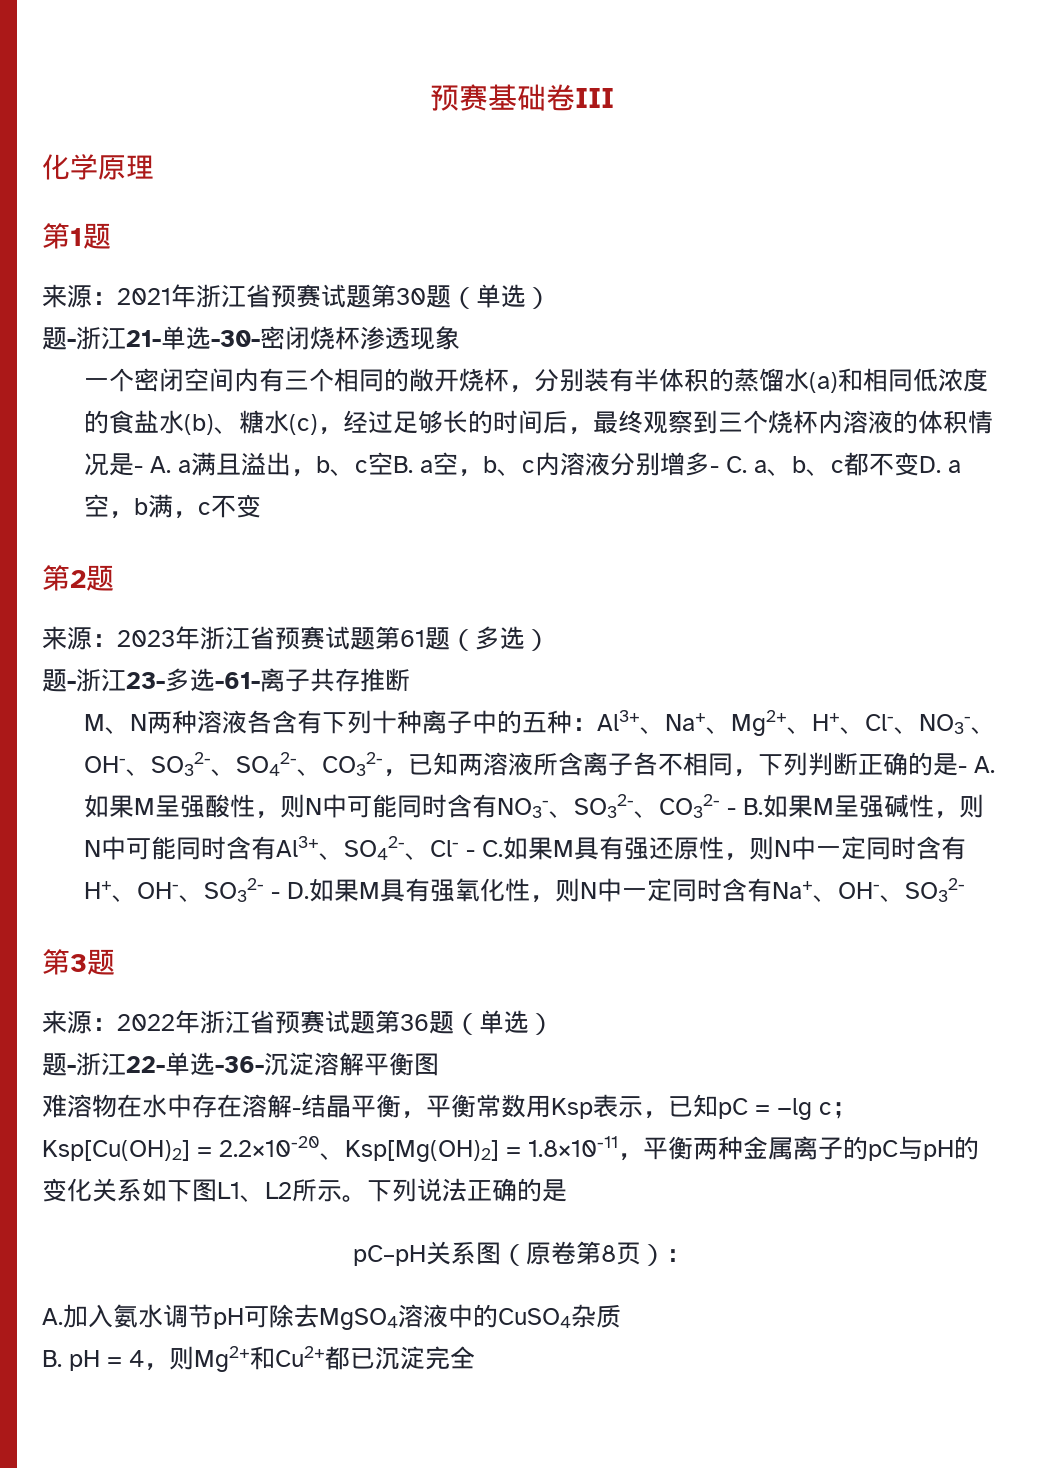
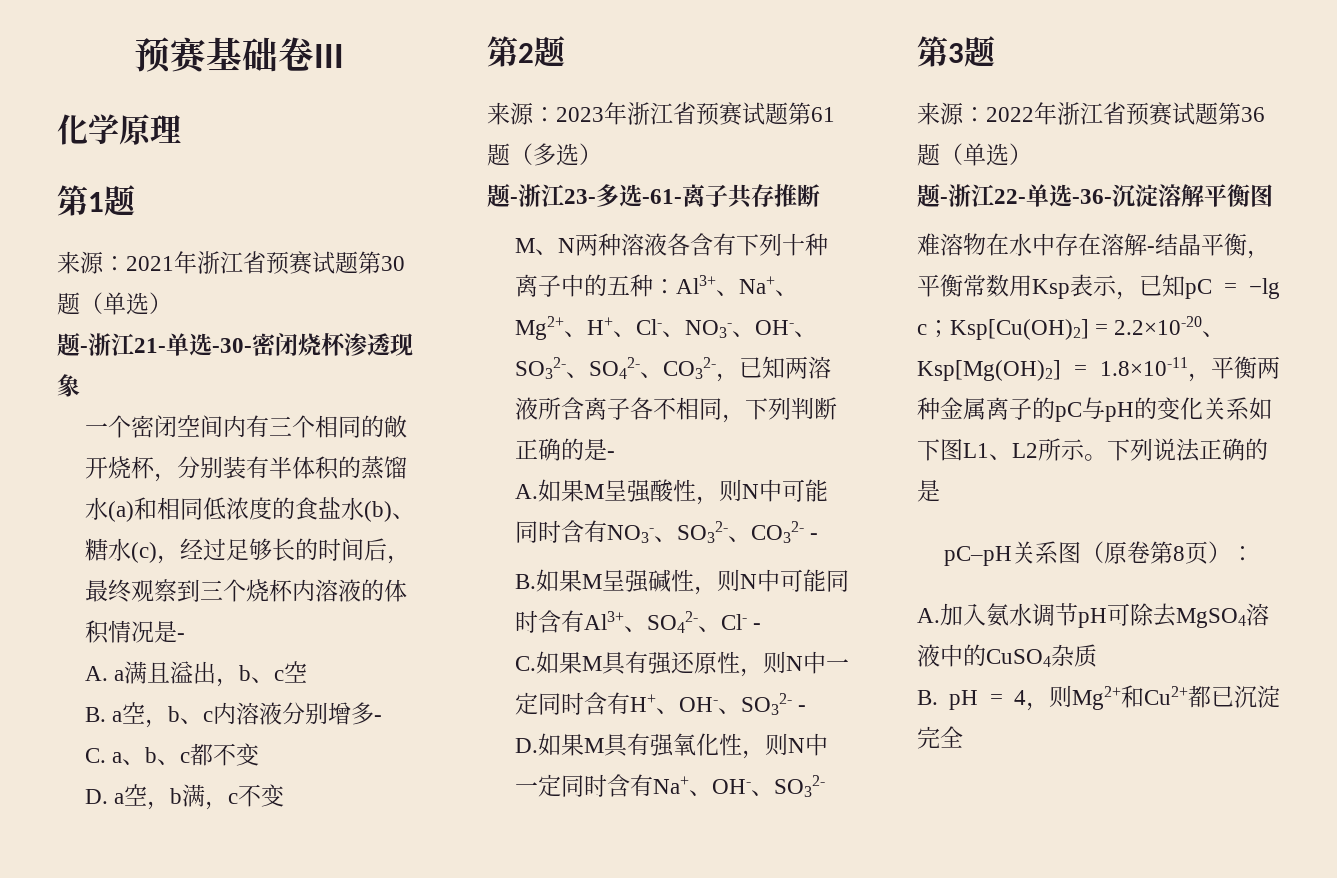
(144, 469) none -> (185, 636) //
(394, 463) none -> (308, 672) //
(720, 469) none -> (383, 718) //
(920, 464) none -> (260, 754) //
(968, 769) none -> (615, 454) //
(737, 811) none -> (819, 536) //
(476, 853) none -> (762, 626) //
(281, 895) none -> (807, 708) //

